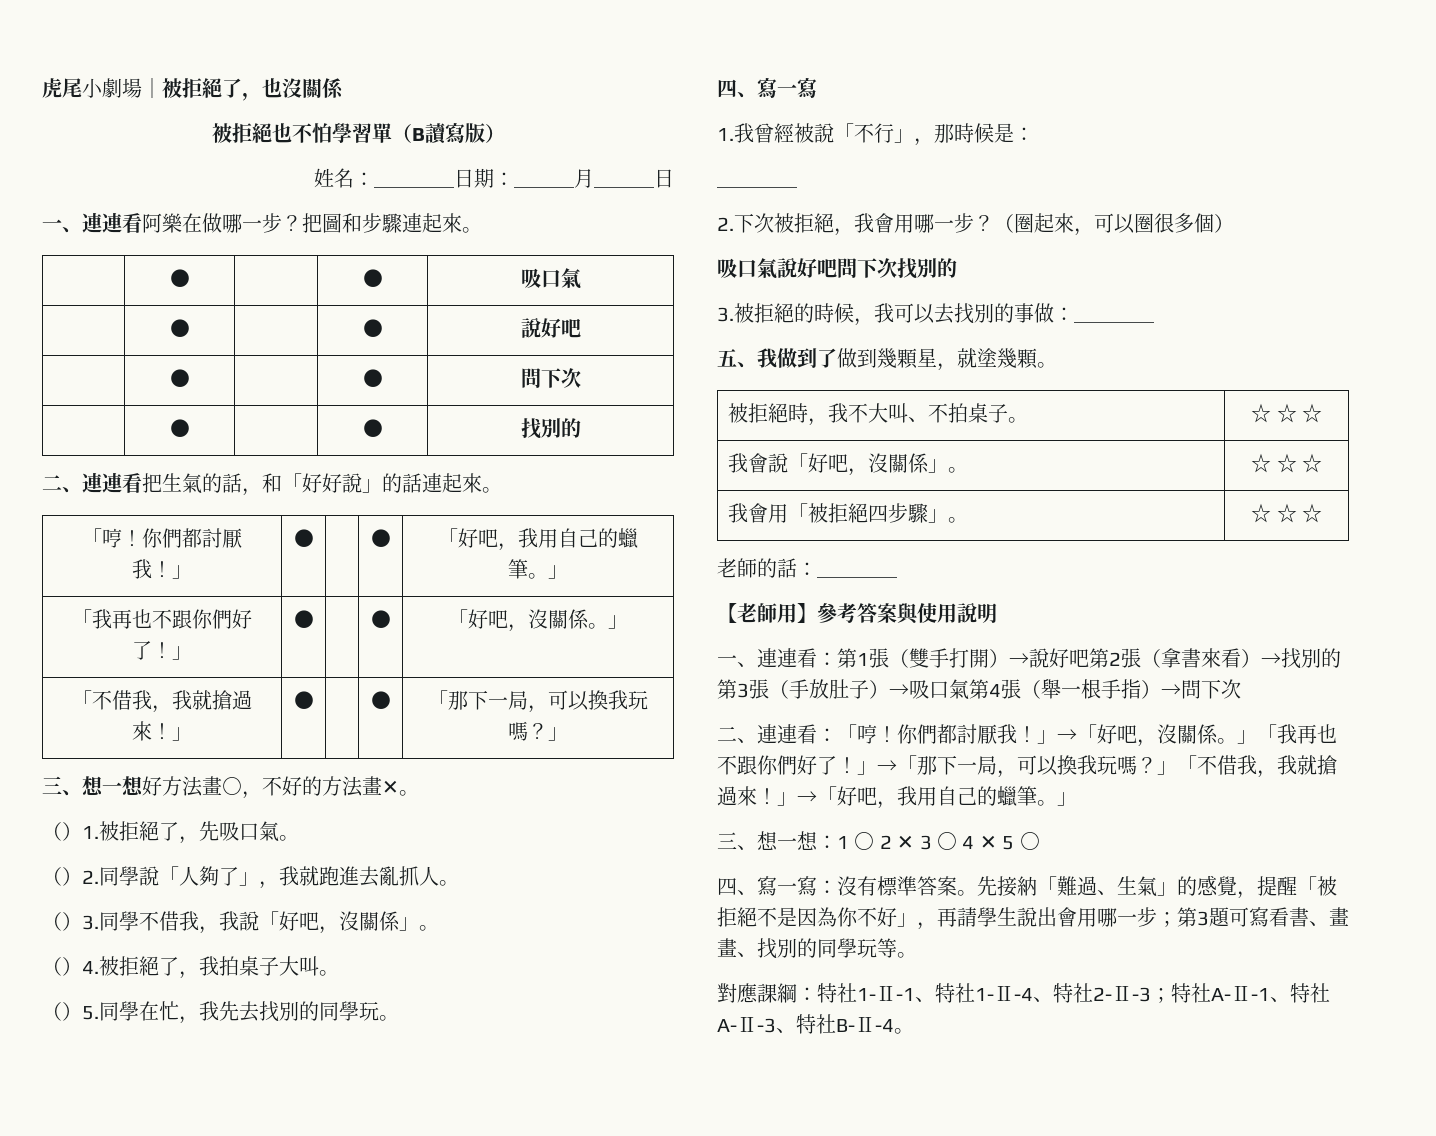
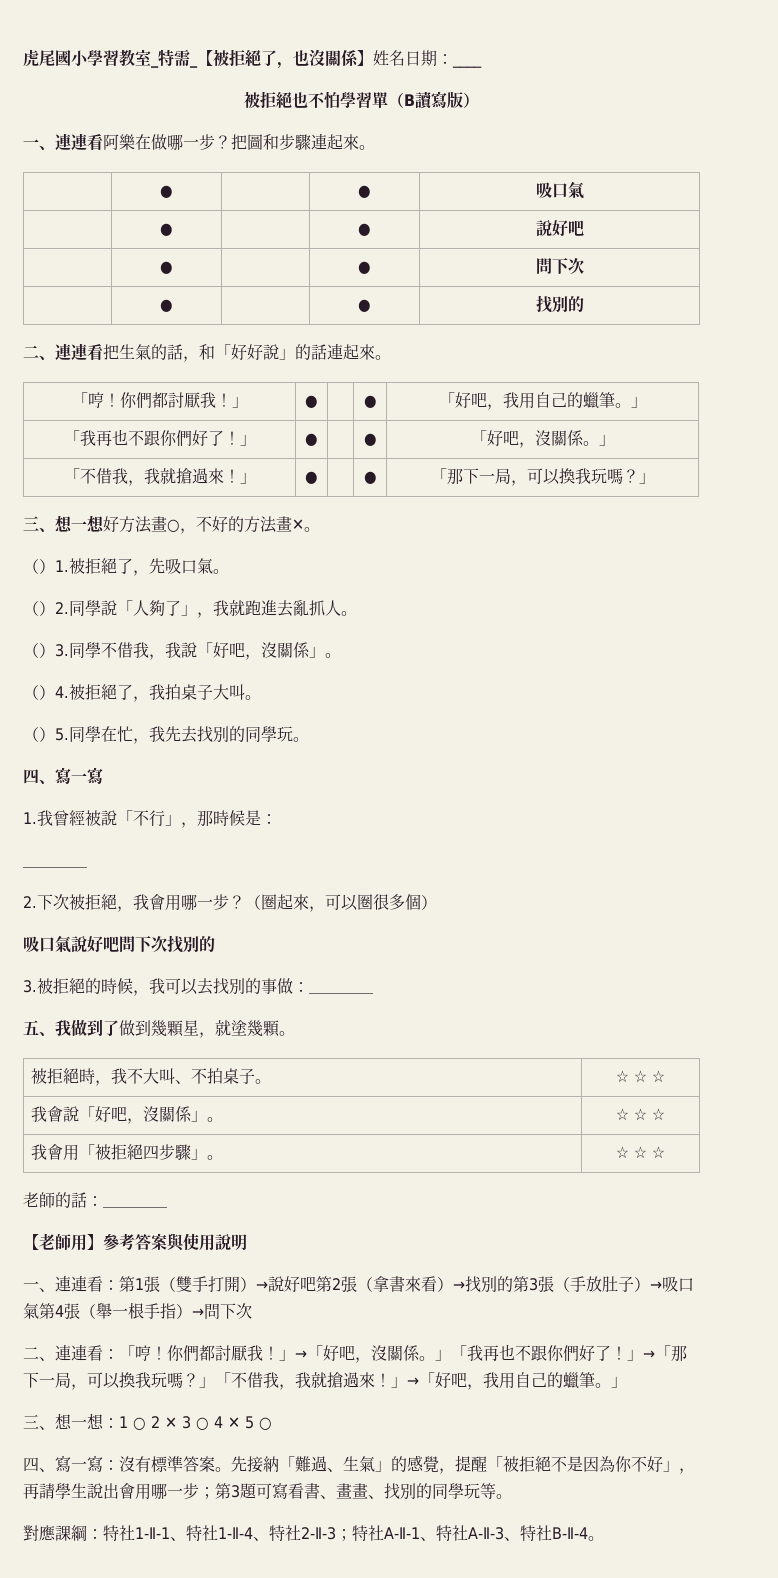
[82,78,162,99] 小劇場｜ -> [55,49,213,68] 國小學習教室_特需_【
(344, 88) none -> [357,50,453,66] [452,64,482,68] 】姓名日期：____
[314,168,374,188] [374,168,514,188] [514,169,674,188] // 姓名：＿＿＿＿日期：＿＿＿月＿＿＿日 -> (479, 100) none

